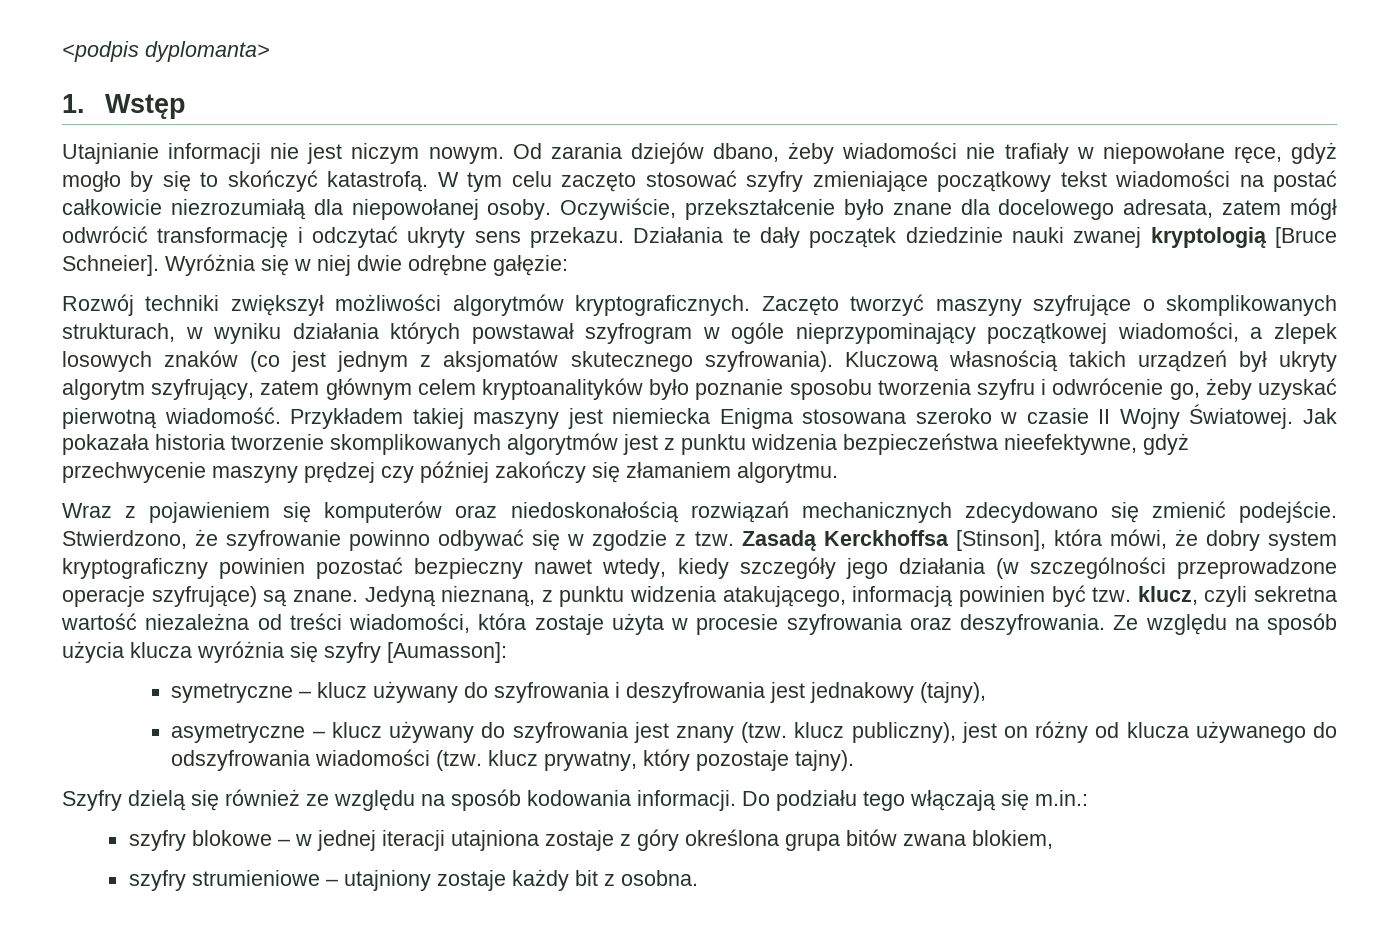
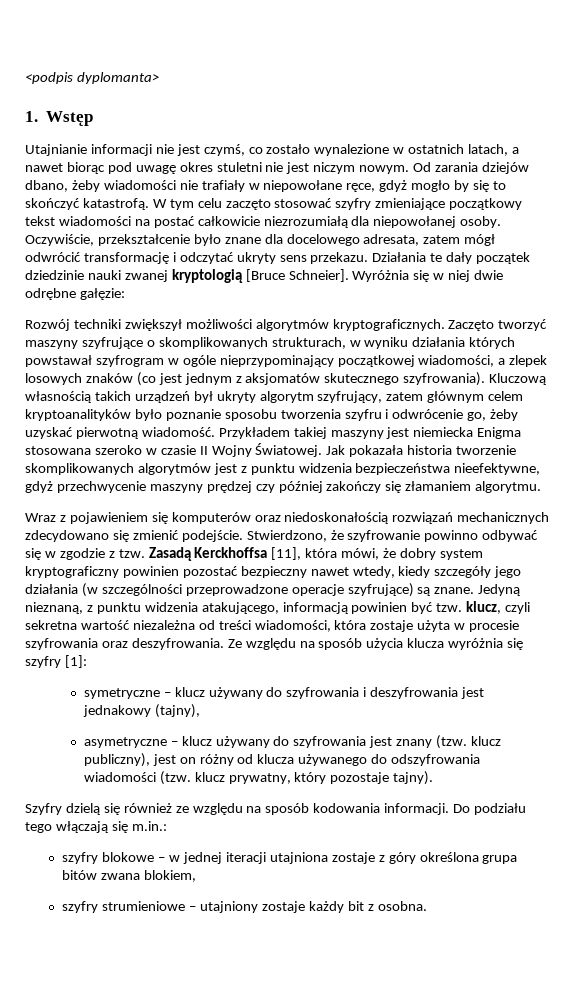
(343, 153) none -> [203,144,520,156] [25,162,310,174] czymś, co zostało wynalezione w ostatnich latach, a nawet biorąc pod uwagę okres stuletni nie jest
[955,530,1046,551] [Stinson], -> [271,547,302,560] [11],
[387,642,507,663] [Aumasson]: -> [64,655,87,668] [1]:

